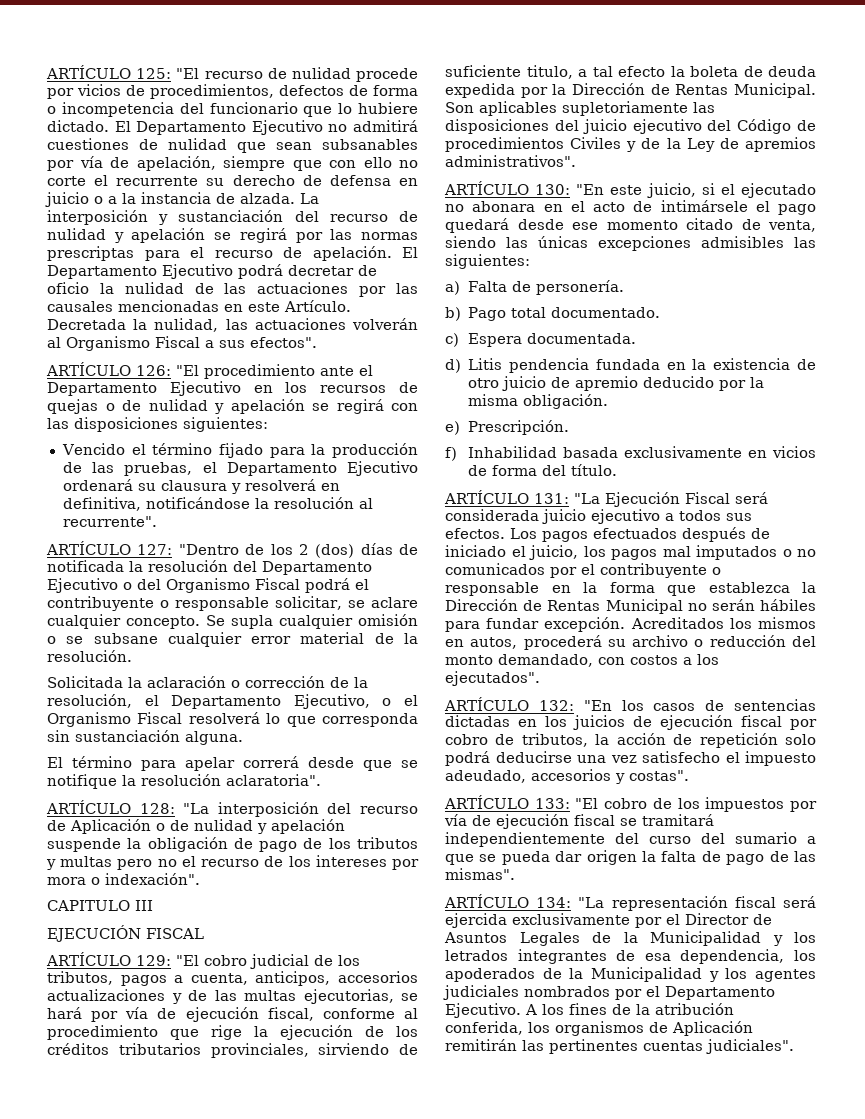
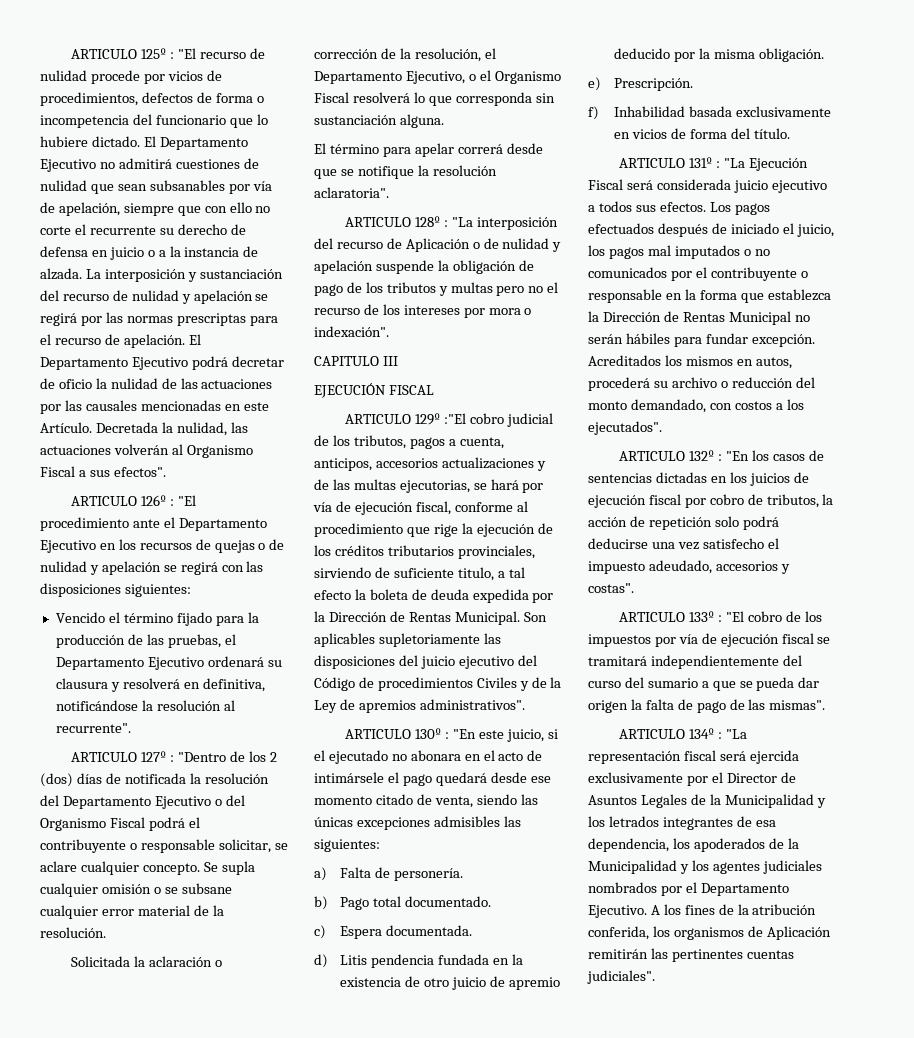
[46,65,172,79] ARTÍCULO 125: -> [71,48,175,59] ARTICULO 125º :
[46,362,171,376] ARTÍCULO 126: -> [71,495,175,506] ARTICULO 126º :
[46,541,173,555] ARTÍCULO 127: -> [71,751,175,762] ARTICULO 127º :
[46,800,175,814] ARTÍCULO 128: -> [345,216,449,227] ARTICULO 128º :
[46,952,199,966] ARTÍCULO 129: "El -> [345,413,467,425] ARTICULO 129º :"El
[444,181,571,195] ARTÍCULO 130: -> [345,728,450,739] ARTICULO 130º :
[444,490,569,504] ARTÍCULO 131: -> [619,157,721,168] ARTICULO 131º :
[444,697,574,711] ARTÍCULO 132: -> [619,450,723,461] ARTICULO 132º :
[444,795,570,809] ARTÍCULO 133: -> [619,611,723,622] ARTICULO 133º :
[444,894,572,908] ARTÍCULO 134: -> [619,728,723,739] ARTICULO 134º :

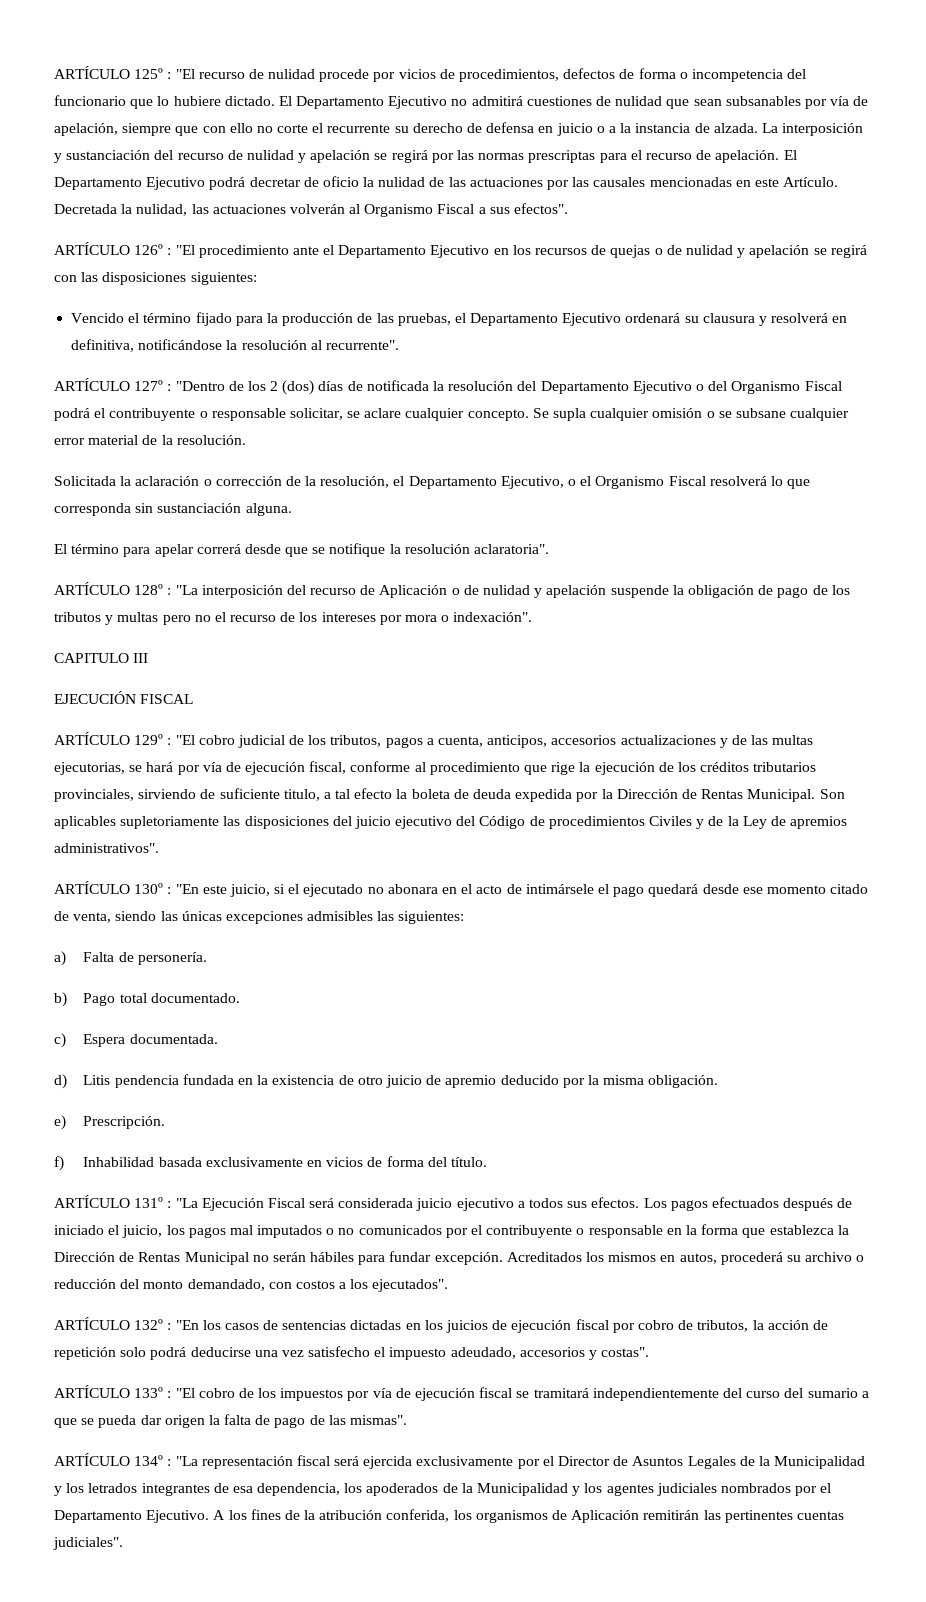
[71,49,138,59] ARTICULO -> [54,66,130,79] ARTÍCULO
[71,496,138,506] ARTICULO -> [54,242,130,255] ARTÍCULO
[71,752,138,762] ARTICULO -> [54,378,130,391] ARTÍCULO
[345,217,412,227] ARTICULO -> [54,582,130,595] ARTÍCULO
[345,413,467,425] ARTICULO 129º :"El -> [54,732,195,745] ARTÍCULO 129º : "El
[345,729,412,739] ARTICULO -> [54,881,130,894] ARTÍCULO
[619,158,686,168] ARTICULO -> [54,1195,130,1208] ARTÍCULO
[619,451,686,461] ARTICULO -> [54,1317,130,1330] ARTÍCULO
[619,612,686,622] ARTICULO -> [54,1385,130,1398] ARTÍCULO
[619,729,686,739] ARTICULO -> [54,1453,130,1466] ARTÍCULO

